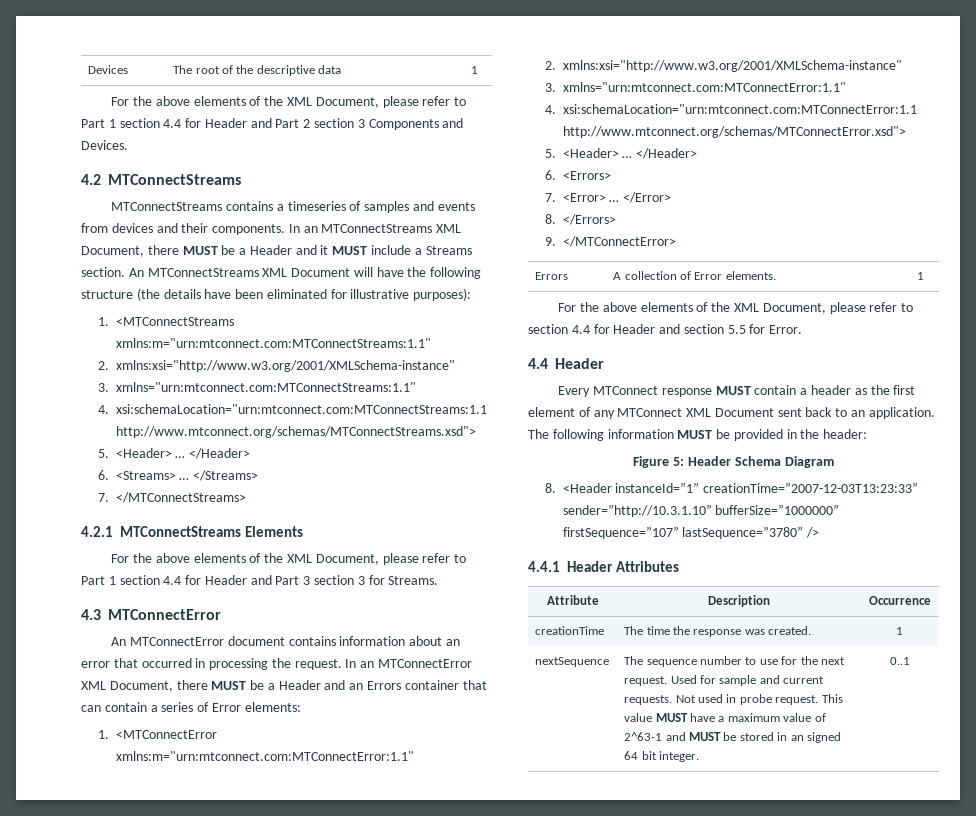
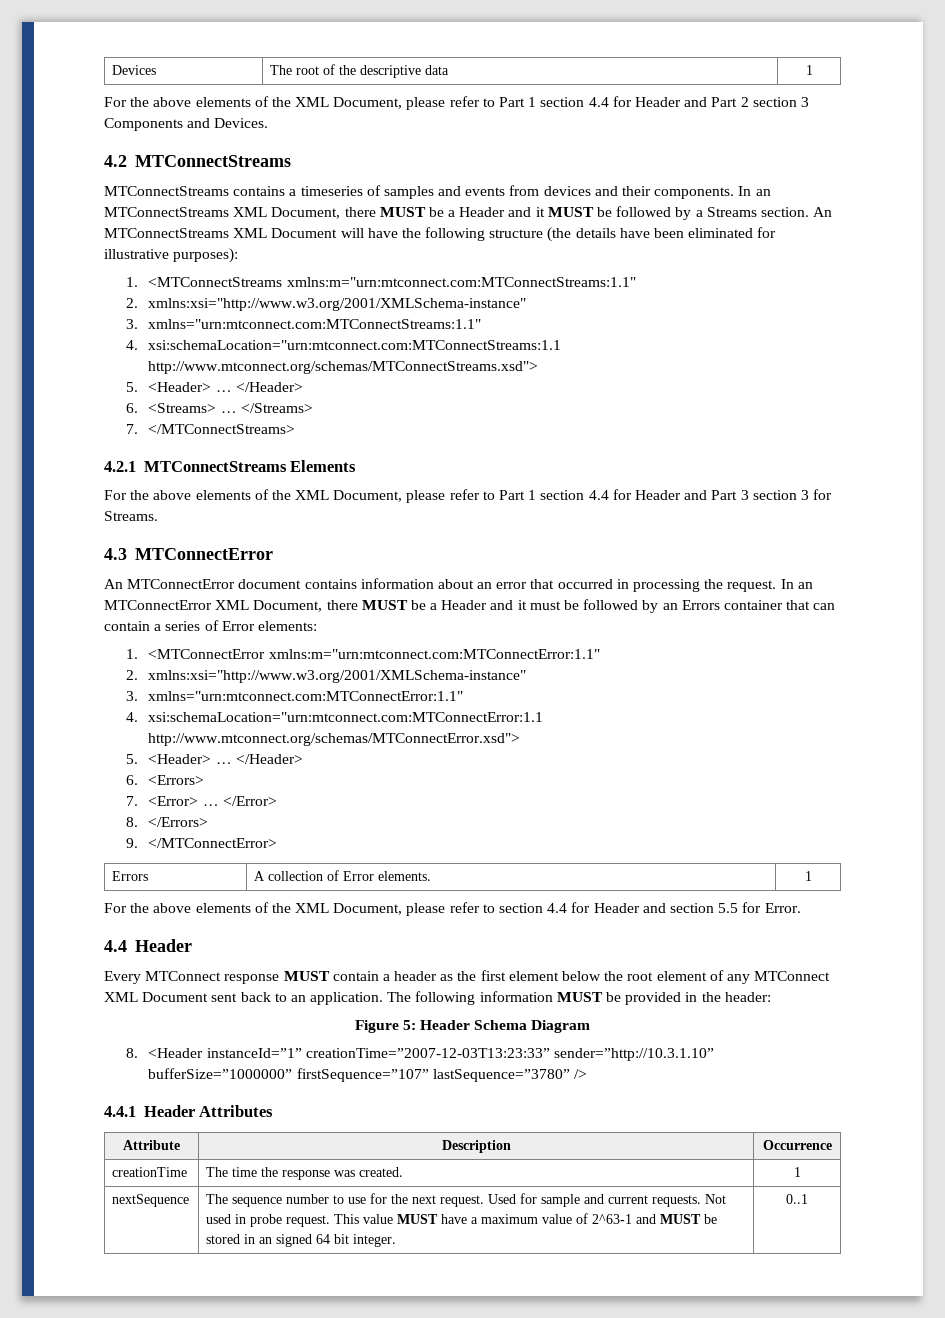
[371,245,412,255] include -> [597,206,692,220] be followed by
(346, 685) none -> [517,599,659,613] it must be followed by
(575, 412) none -> [562,971,707,981] below the root element

